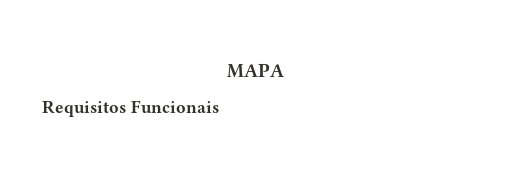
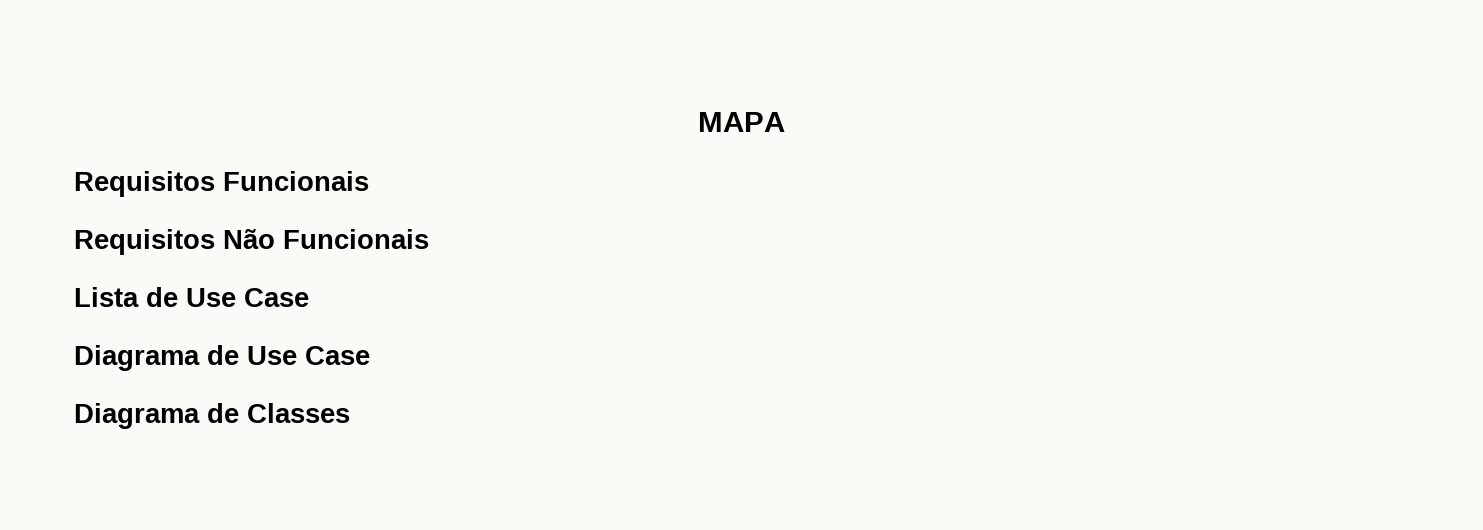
(219, 106) none -> [74,229,429,255] [74,287,309,307] [74,345,370,371] [74,403,350,429] // Requisitos Não Funcionais // Lista de Use Case // Diagrama de Use Case // Diagrama de Classes

